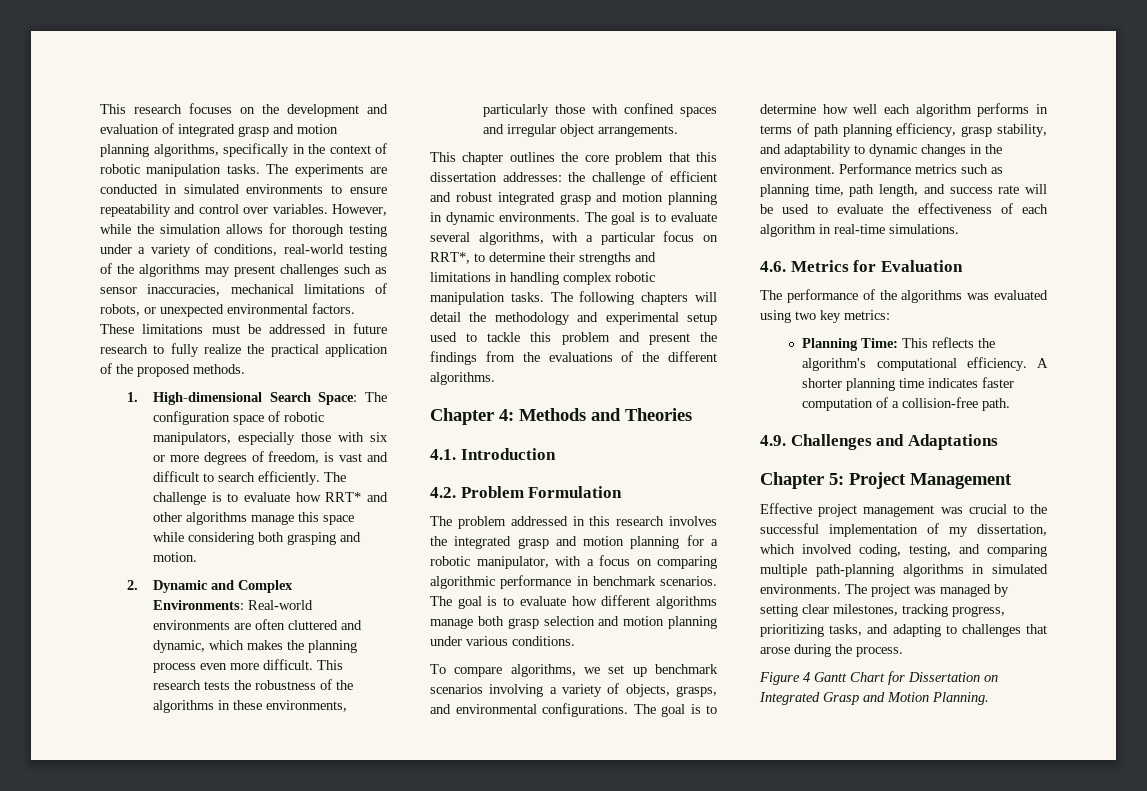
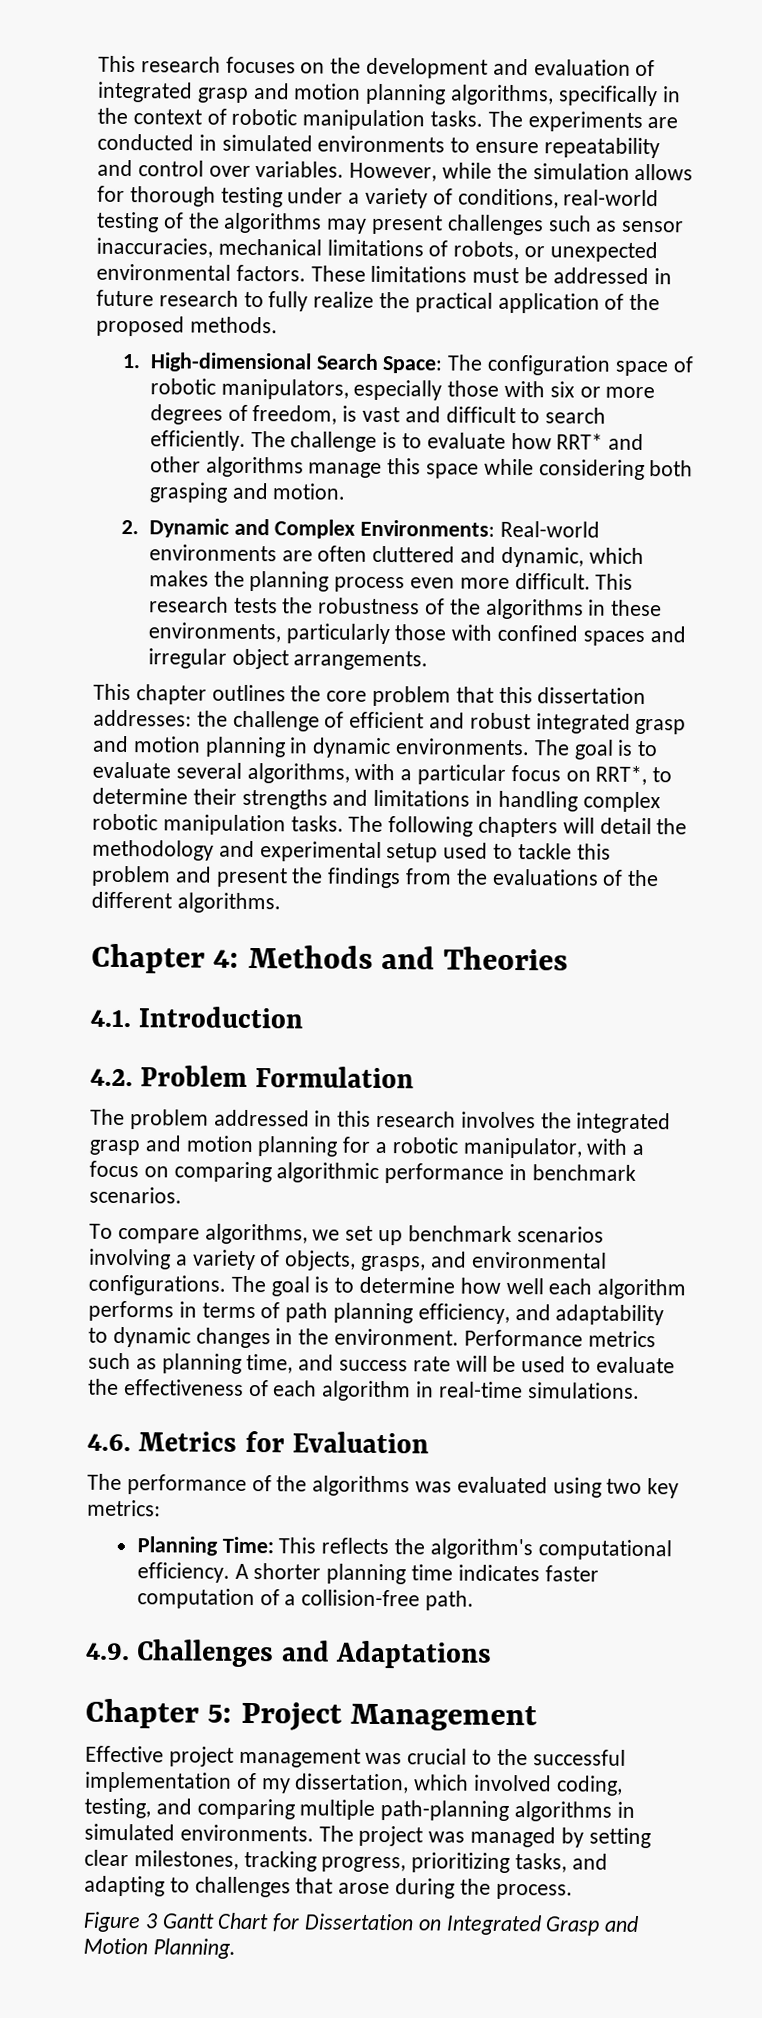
[430,595,717,609] [430,616,717,629] [430,636,575,646] The goal is to evaluate how different algorithms manage both grasp selection and motion planning under various conditions. -> (182, 1195) none
[961,124,1047,137] grasp stability, -> (510, 1313) none
[849,184,919,197] path length, -> (294, 1363) none
[803,672,810,682] 4 -> [144,1913,158,1929] 3

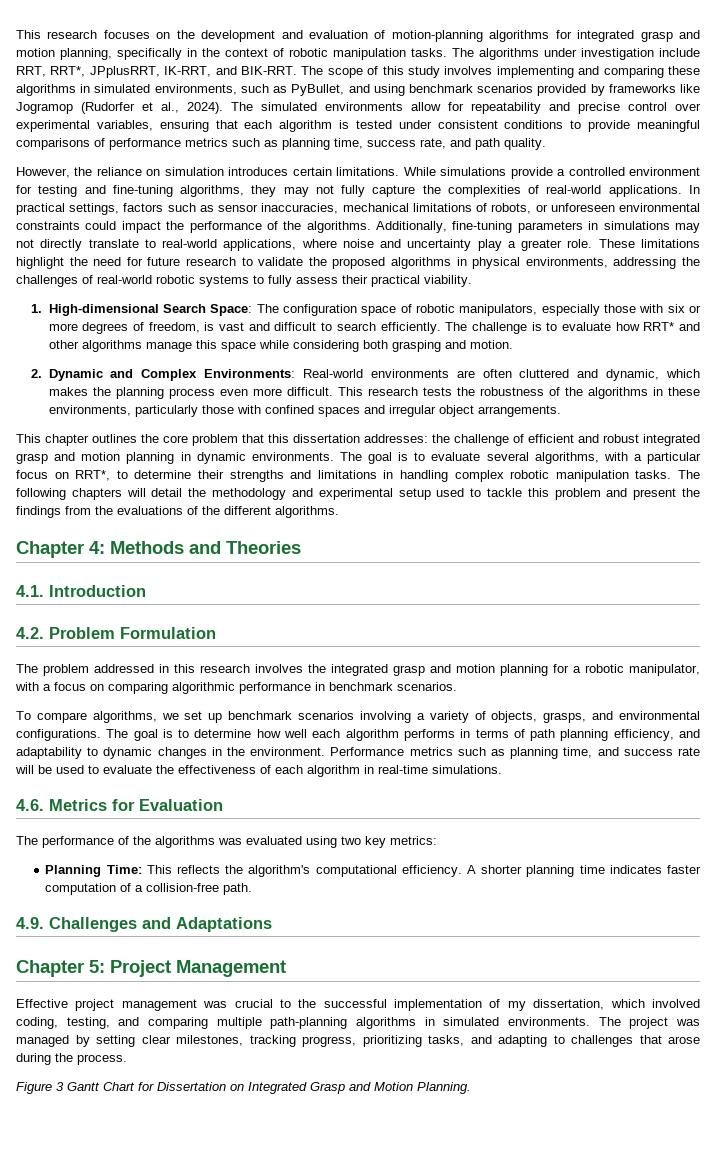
[97,81,555,106] integrated grasp and motion planning algorithms, -> [391,30,701,42] [16,48,112,60] motion-planning algorithms for integrated grasp and motion planning,
[527,111,679,132] [97,133,540,154] experiments are conducted in simulated environments to ensure -> [479,48,700,60] [16,66,700,78] [16,84,700,96] [16,102,464,114] algorithms under investigation include RRT, RRT*, JPplusRRT, IK-RRT, and BIK-RRT. The scope of this study involves implementing and comparing these algorithms in simulated environments, such as PyBullet, and using benchmark scenarios provided by frameworks like Jogramop (Rudorfer et al., 2024). The simulated environments allow for
(133, 168) none -> [578,102,620,114] precise
[255,161,694,182] [97,185,660,209] [96,211,544,236] variables. However, while the simulation allows for thorough testing under a variety of conditions, real-world testing of the algorithms may present challenges -> [16,120,700,132] [16,138,546,150] [16,167,700,179] [16,185,700,197] [16,203,164,215] experimental variables, ensuring that each algorithm is tested under consistent conditions to provide meaningful comparisons of performance metrics such as planning time, success rate, and path quality. // However, the reliance on simulation introduces certain limitations. While simulations provide a controlled environment for testing and fine-tuning algorithms, they may not fully capture the complexities of real-world applications. In practical settings, factors
[549,241,658,263] [96,263,672,285] [96,289,661,314] [96,315,278,337] unexpected environmental factors. These limitations must be addressed in future research to fully realize the practical application of the proposed methods. -> [550,203,701,212] [16,221,700,233] [16,239,700,251] [16,257,701,269] [16,275,472,287] unforeseen environmental constraints could impact the performance of the algorithms. Additionally, fine-tuning parameters in simulations may not directly translate to real-world applications, where noise and uncertainty play a greater role. These limitations highlight the need for future research to validate the proposed algorithms in physical environments, addressing the challenges of real-world robotic systems to fully assess their practical viability.

